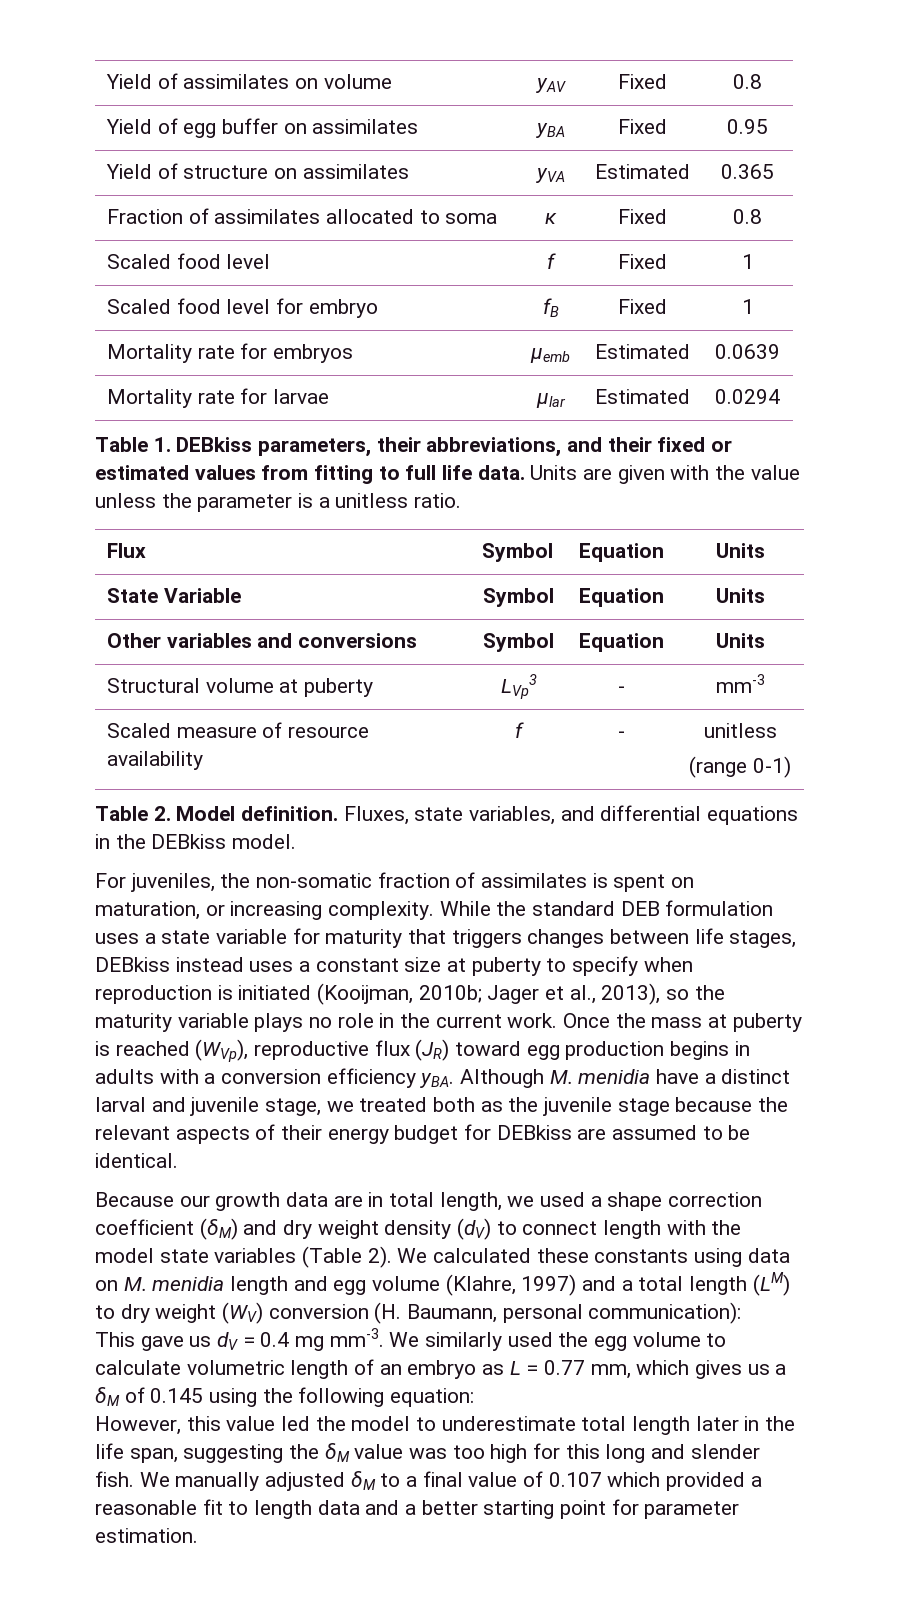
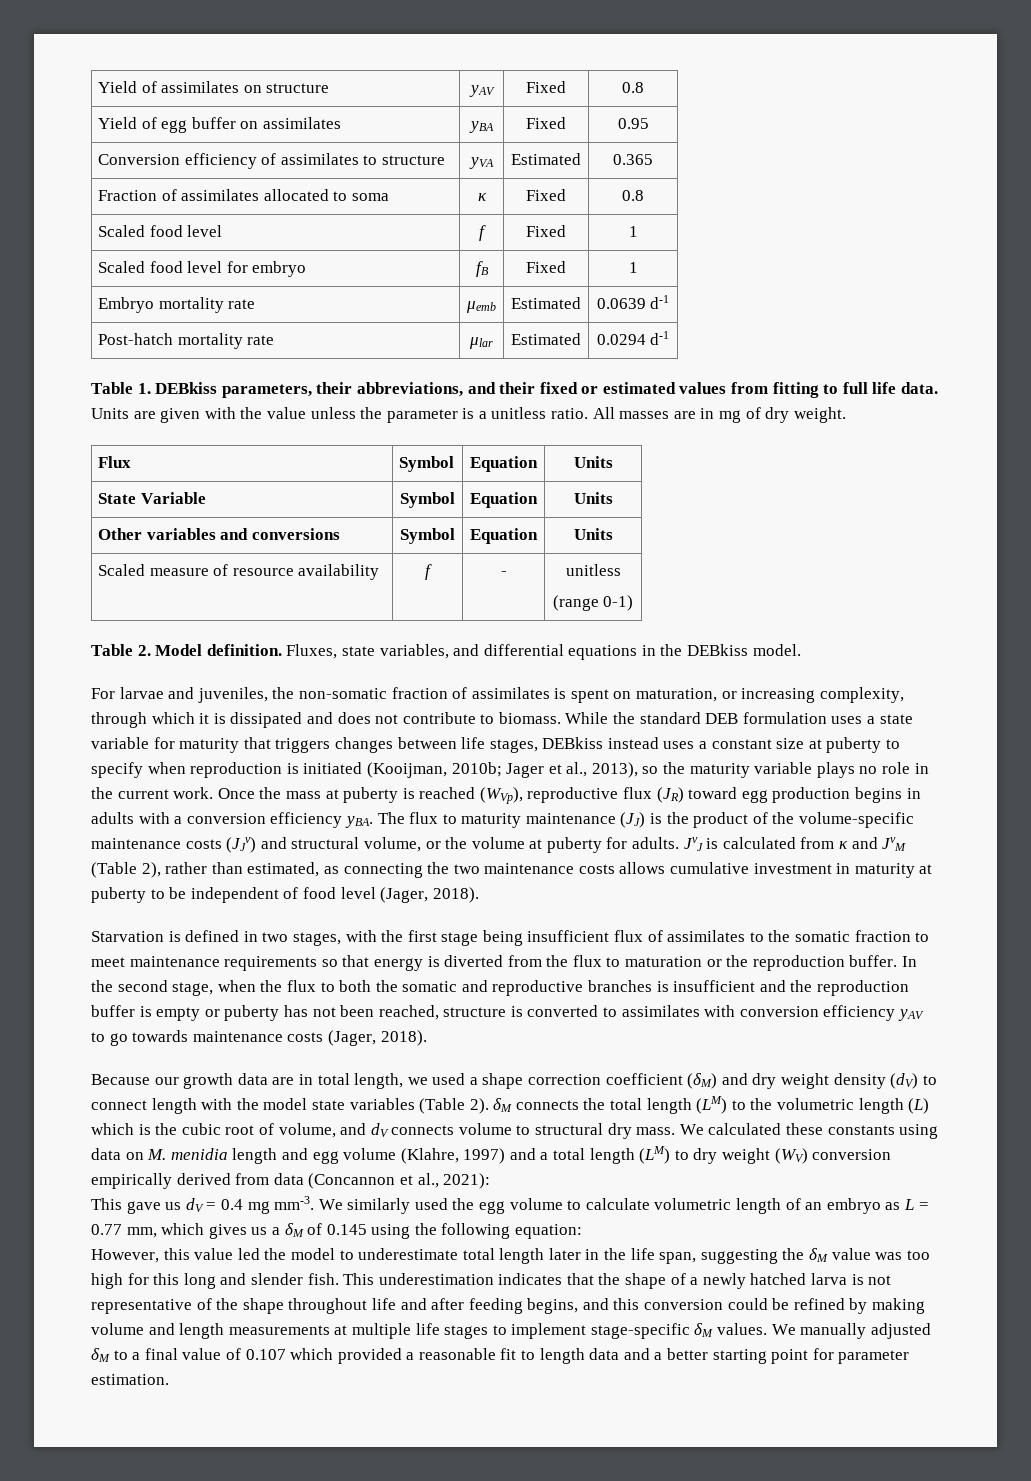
[323,74,392,89] volume -> [266,83,330,93] structure
[106,163,409,179] Yield of structure on assimilates -> [97,153,445,169] Conversion efficiency of assimilates to structure
[107,343,354,363] Mortality rate for embryos -> [97,297,256,313] Embryo mortality rate
[107,388,330,408] // Mortality rate for larvae -> [650,295,670,309] [97,333,275,349] d-1 // Post-hatch mortality rate
(780, 396) none -> [650,331,670,345] d-1
(462, 500) none -> [592,407,846,423] All masses are in mg of dry weight.
[107,678,374,697] [500,674,537,699] [618,686,625,693] [715,674,765,693] // Structural volume at puberty | LVp3 | - | mm-3 -> (613, 534) none
(126, 880) none -> [119,687,195,699] larvae and
[328,901,435,920] complexity. -> [819,687,904,703] [91,712,561,728] complexity, through which it is dissipated and does not contribute to biomass.
[460,1069,791,1088] [95,1097,789,1116] [95,1124,751,1144] [95,1153,178,1168] Although M. menidia have a distinct larval and juvenile stage, we treated both as the juvenile stage because the relevant aspects of their energy budget for DEBkiss are assumed to be identical. -> [377,812,915,828] [91,837,907,853] [91,862,933,878] [91,887,479,903] [91,930,930,946] [91,955,918,971] [91,980,910,996] [91,1005,925,1021] [91,1030,427,1046] The flux to maturity maintenance (JJ) is the product of the volume-specific maintenance costs (JJv) and structural volume, or the volume at puberty for adults. JvJ is calculated from κ and JvM (Table 2), rather than estimated, as connecting the two maintenance costs allows cumulative investment in maturity at puberty to be independent of food level (Jager, 2018). // Starvation is defined in two stages, with the first stage being insufficient flux of assimilates to the somatic fraction to meet maintenance requirements so that energy is diverted from the flux to maturation or the reproduction buffer. In the second stage, when the flux to both the somatic and reproductive branches is insufficient and the reproduction buffer is empty or puberty has not been reached, structure is converted to assimilates with conversion efficiency yAV to go towards maintenance costs (Jager, 2018).
(392, 1257) none -> [493,1096,930,1114] [91,1123,676,1139] δM connects the total length (LM) to the volumetric length (L) which is the cubic root of volume, and dV connects volume to structural dry mass.
[374,1302,742,1324] (H. Baumann, personal communication): -> [91,1173,491,1189] empirically derived from data (Concannon et al., 2021):
(134, 1479) none -> [343,1273,892,1289] [91,1298,926,1314] [91,1323,768,1339] This underestimation indicates that the shape of a newly hatched larva is not representative of the shape throughout life and after feeding begins, and this conversion could be refined by making volume and length measurements at multiple life stages to implement stage-specific δM values.

